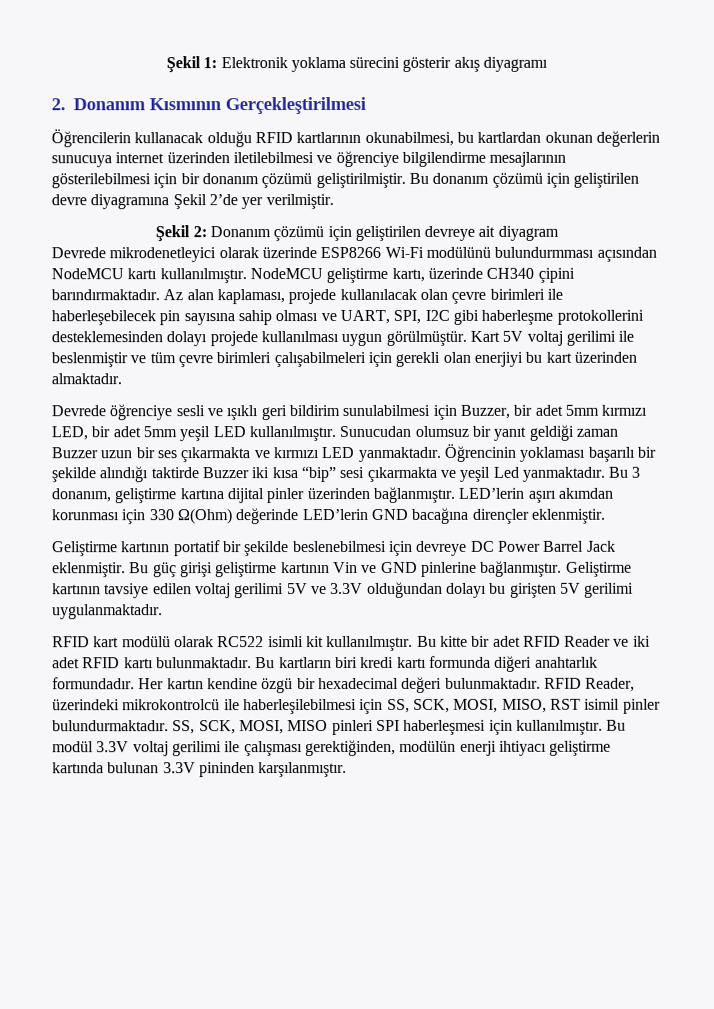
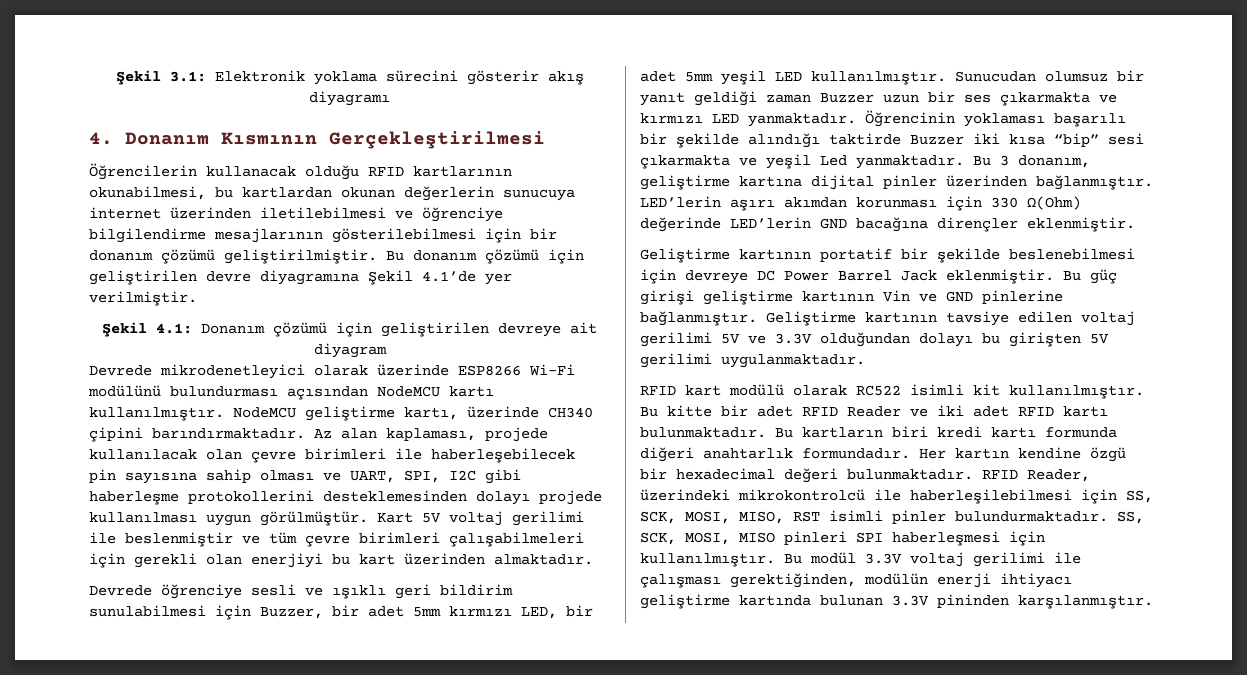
[165,56,218,73] Şekil 1: -> [115,70,206,85] Şekil 3.1:
[51,98,66,111] 2. -> [89,132,113,145] 4.
[208,194,238,206] 2’de -> [422,271,476,282] 4.1’de
[192,226,207,238] 2: -> [156,323,192,334] 4.1:
[494,246,595,258] bulundurmması -> [170,386,278,397] bulundurması
[584,698,621,710] isimil -> [829,510,883,522] isimli

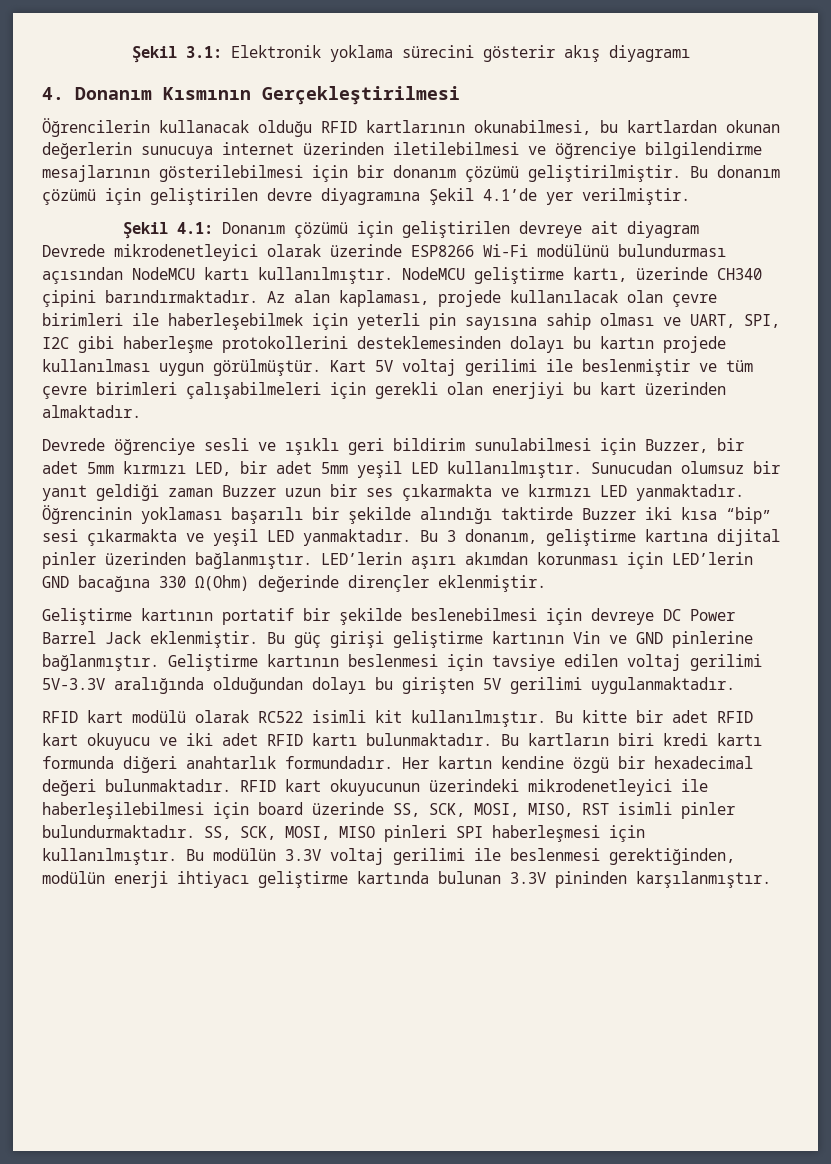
[431,448,575,463] haberleşebilecek -> [168,313,420,330] haberleşebilmek için yeterli
(530, 498) none -> [573,336,654,349] bu kartın
[820,155,847,166] Led -> [267,530,294,542] LED
[991,196,1081,210] [640,217,928,232] 330 Ω(Ohm) değerinde LED’lerin GND bacağına -> [672,552,753,565] [42,575,339,592] LED’lerin GND bacağına 330 Ω(Ohm) değerinde
(937, 317) none -> [348,654,483,671] beslenmesi için
[721,333,812,344] 5V ve 3.3V -> [42,677,204,694] 5V-3.3V aralığında
[847,406,901,417] Reader -> [42,733,150,750] kart okuyucu
[1027,469,1090,482] [640,489,865,501] Reader, üzerindeki mikrokontrolcü -> [285,779,672,796] kart okuyucunun üzerindeki mikrodenetleyici
(1117, 496) none -> [258,802,384,815] board üzerinde
[810,552,856,564] modül -> [213,848,276,861] modülün
[640,574,721,588] çalışması -> [510,848,600,861] beslenmesi

